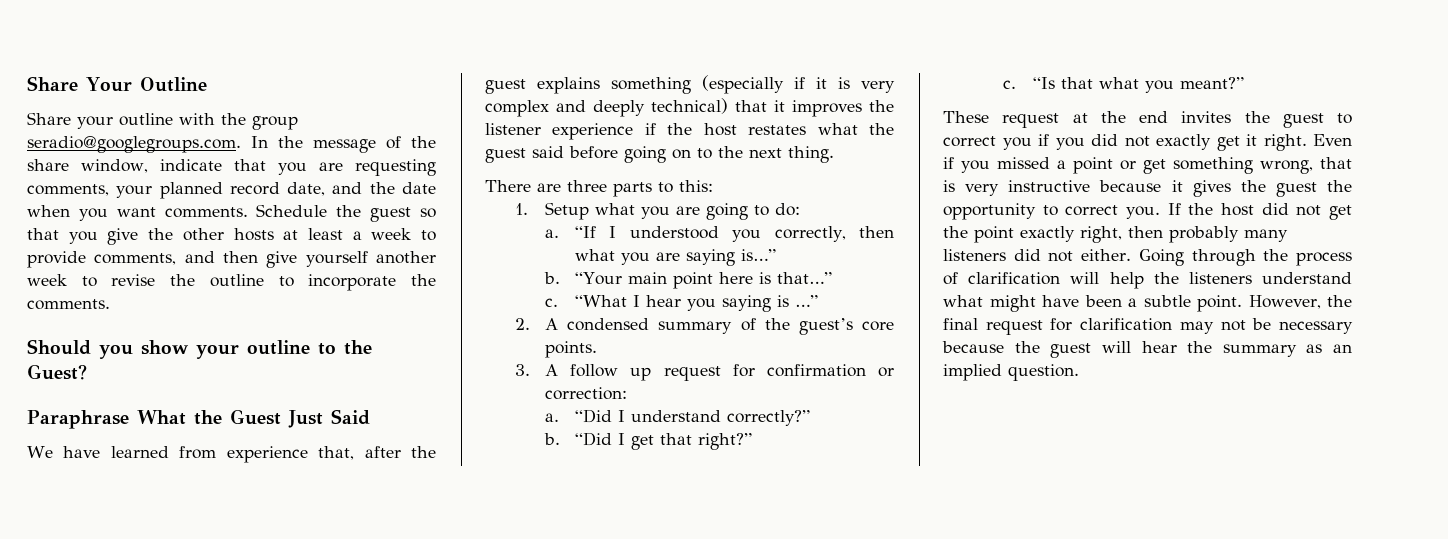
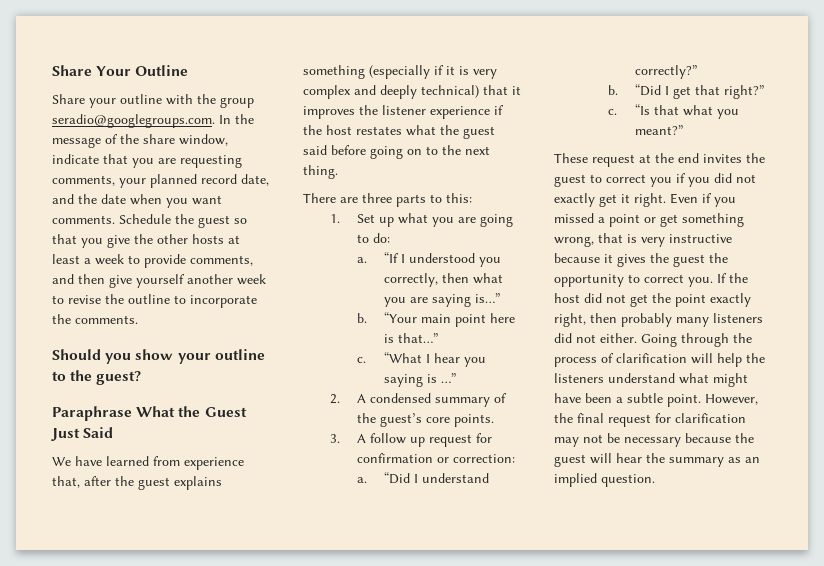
[27,364,87,380] Guest? -> [96,371,142,385] guest?
[545,202,590,220] Setup -> [356,214,394,227] Set up

